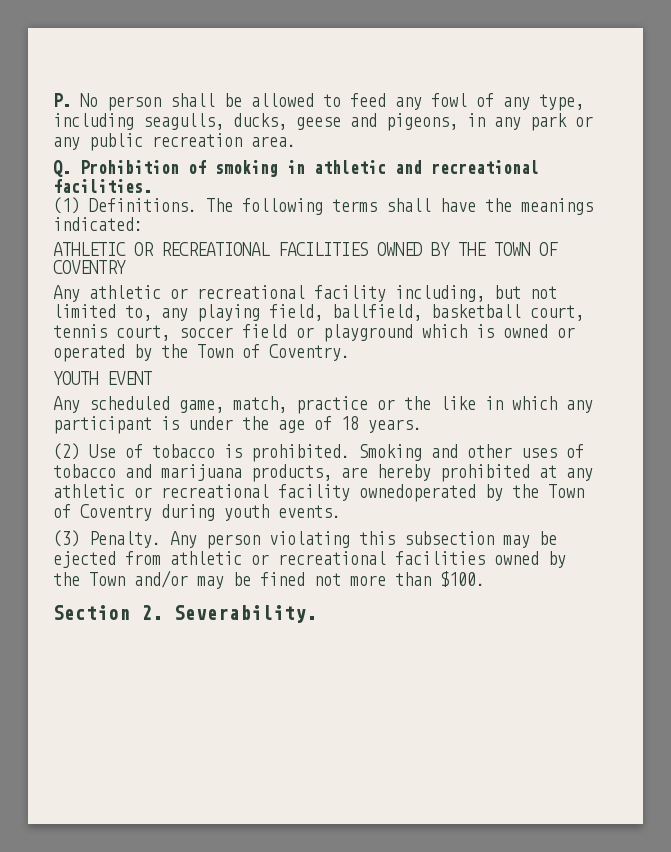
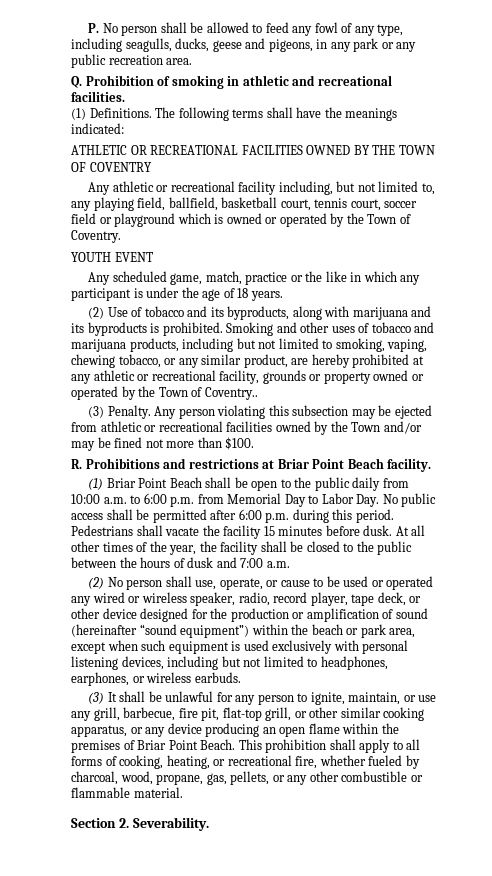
(215, 451) none -> [187,306,432,320] [71,322,147,336] and its byproducts, along with marijuana and its byproducts
(332, 473) none -> [182,338,428,352] [71,354,288,368] including but not limited to smoking, vaping, chewing tobacco, or any similar product,
[278,484,584,502] [53,504,341,521] facility ownedoperated by the Town of Coventry during youth events. -> [219,370,424,384] [71,386,258,400] facility, grounds or property owned or operated by the Town of Coventry..
(485, 579) none -> [71,458,432,472] [88,477,409,491] [71,493,437,507] [71,509,394,523] [71,525,426,539] [71,541,413,555] [71,557,290,568] [88,576,434,590] [71,592,422,606] [71,608,428,622] [71,624,416,638] [71,640,409,654] [71,656,388,670] [71,672,241,686] [88,691,437,705] [71,707,425,721] [71,723,399,737] [71,739,421,753] [71,755,420,769] [71,771,423,785] [71,787,183,798] // R. Prohibitions and restrictions at Briar Point Beach facility. // (1) Briar Point Beach shall be open to the public daily from 10:00 a.m. to 6:00 p.m. from Memorial Day to Labor Day. No public access shall be permitted after 6:00 p.m. during this period. Pedestrians shall vacate the facility 15 minutes before dusk. At all other times of the year, the facility shall be closed to the public between the hours of dusk and 7:00 a.m. // (2) No person shall use, operate, or cause to be used or operated any wired or wireless speaker, radio, record player, tape deck, or other device designed for the production or amplification of sound (hereinafter “sound equipment”) within the beach or park area, except when such equipment is used exclusively with personal listening devices, including but not limited to headphones, earphones, or wireless earbuds. // (3) It shall be unlawful for any person to ignite, maintain, or use any grill, barbecue, fire pit, flat-top grill, or other similar cooking apparatus, or any device producing an open flame within the premises of Briar Point Beach. This prohibition shall apply to all forms of cooking, heating, or recreational fire, whether fueled by charcoal, wood, propane, gas, pellets, or any other combustible or flammable material.

